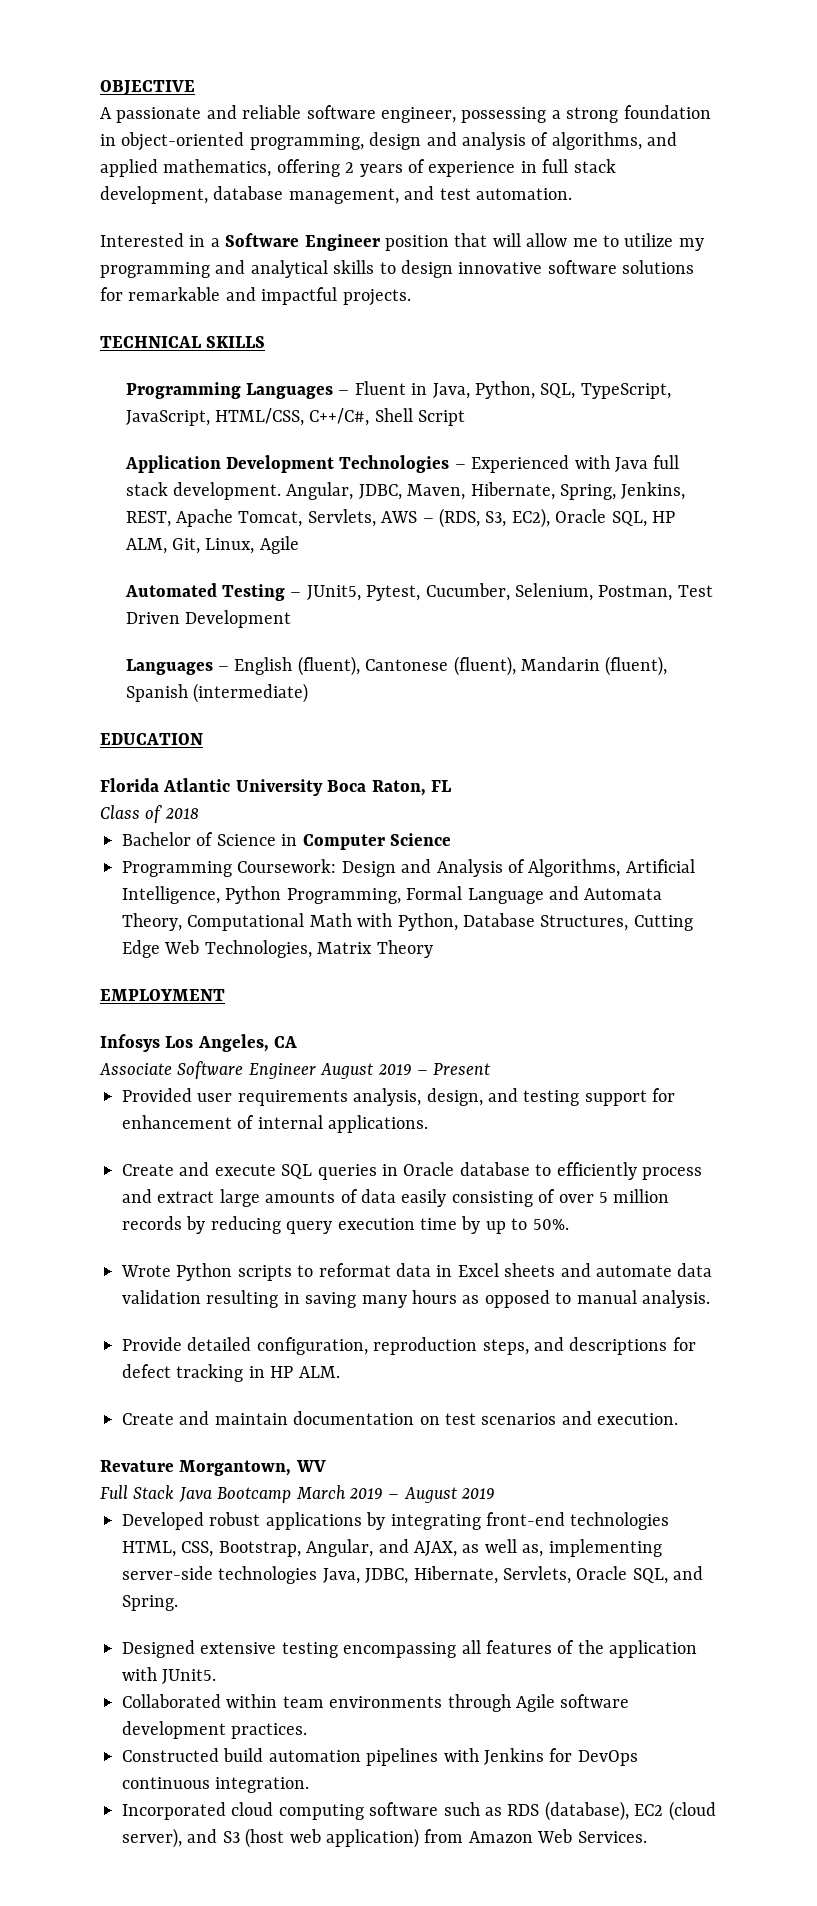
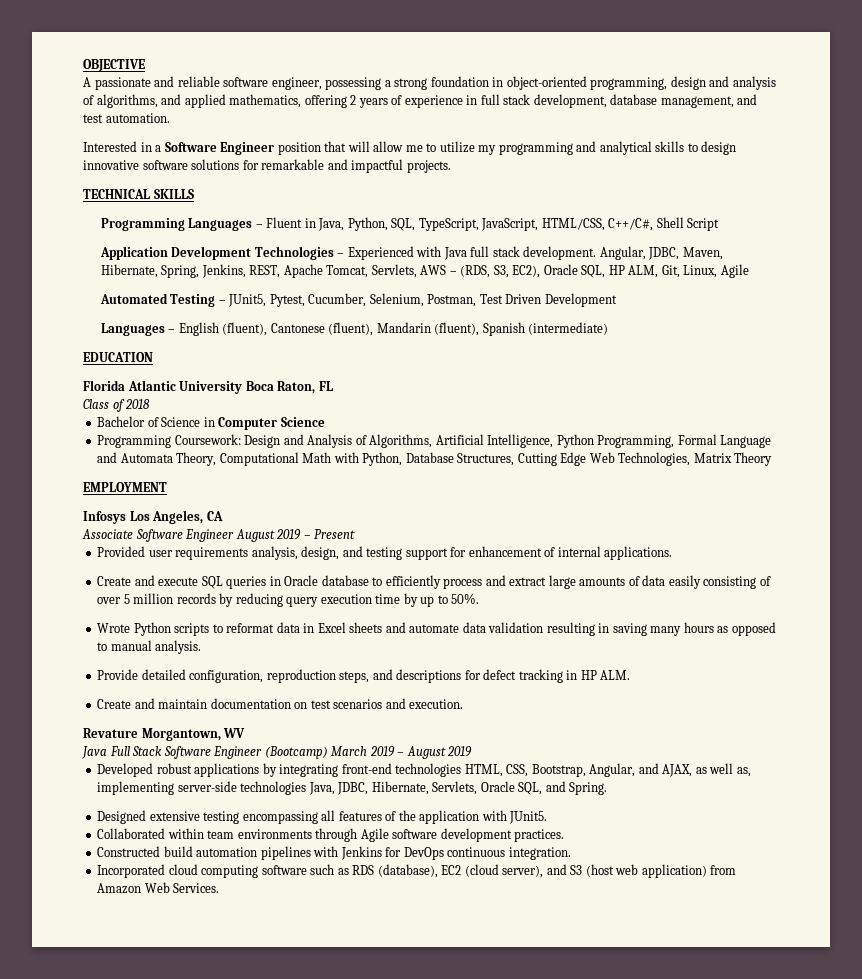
(326, 1466) none -> [82,746,107,759] Java
[178,1487,292,1503] Java Bootcamp -> [163,746,328,759] Software Engineer (Bootcamp)

